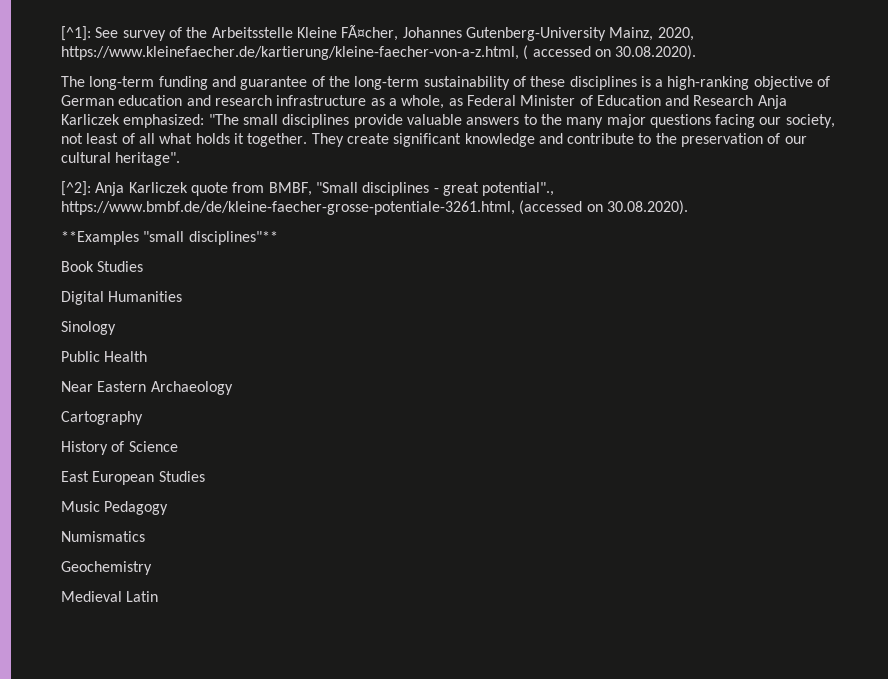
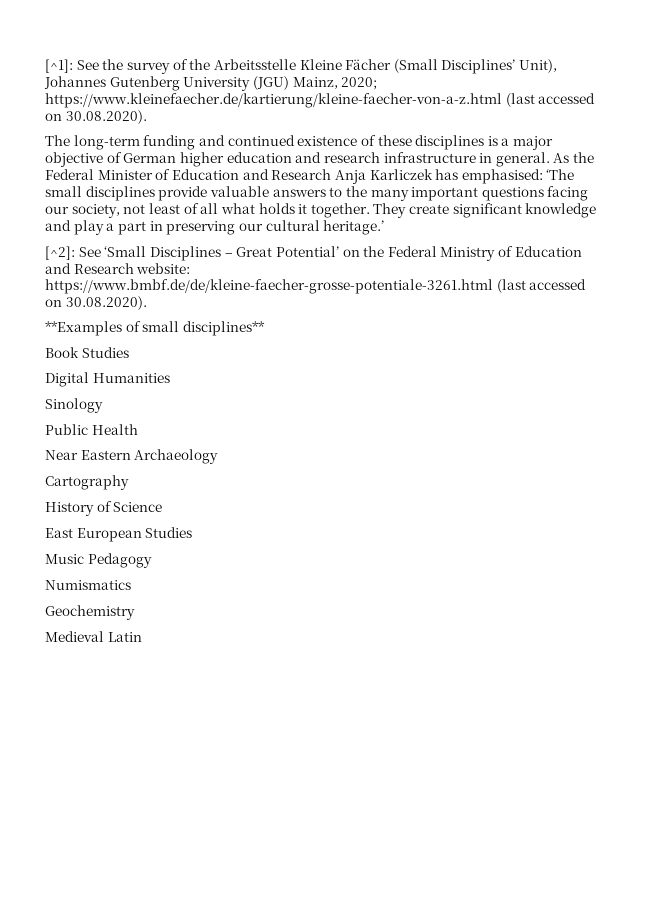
(119, 32) none -> [102,59,124,70] the
[341,25,694,41] [61,45,529,60] FÃ¤cher, Johannes Gutenberg-University Mainz, 2020, https://www.kleinefaecher.de/kartierung/kleine-faecher-von-a-z.html, ( -> [345,59,558,74] [44,76,378,91] [45,93,535,108] Fächer (Small Disciplines’ Unit), Johannes Gutenberg University (JGU) Mainz, 2020; https://www.kleinefaecher.de/kartierung/kleine-faecher-von-a-z.html (last
[240,76,510,90] guarantee of the long-term sustainability -> [227,135,358,146] continued existence
[667,76,750,90] high-ranking -> [513,136,554,150] major
(114, 100) none -> [179,152,224,167] higher
[370,95,463,109] as a whole, as -> [479,152,595,167] in general. As the
[123,114,239,128] emphasized: "The -> [435,169,575,184] has emphasised: ‘The
[606,114,646,128] major -> [411,187,479,201] important
[567,133,781,147] contribute to the preservation of -> [73,220,236,235] play a part in preserving
[115,152,181,166] heritage". -> [323,220,385,235] heritage.’
[95,182,555,196] [61,200,583,215] Anja Karliczek quote from BMBF, "Small disciplines - great potential"., https://www.bmbf.de/de/kleine-faecher-grosse-potentiale-3261.html, (accessed -> [78,246,582,261] [45,263,191,274] [45,279,587,294] See ‘Small Disciplines – Great Potential’ on the Federal Ministry of Education and Research website: https://www.bmbf.de/de/kleine-faecher-grosse-potentiale-3261.html (last accessed
[143,231,278,245] "small disciplines"** -> [125,321,265,336] of small disciplines**

